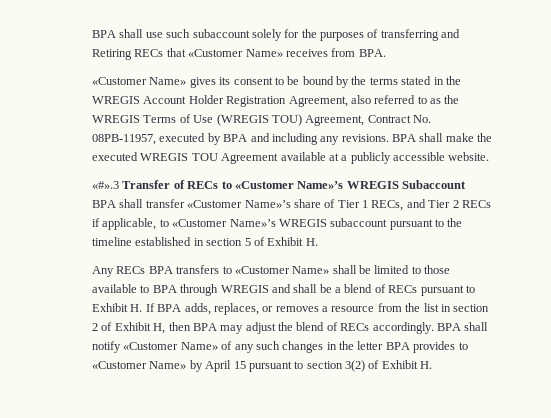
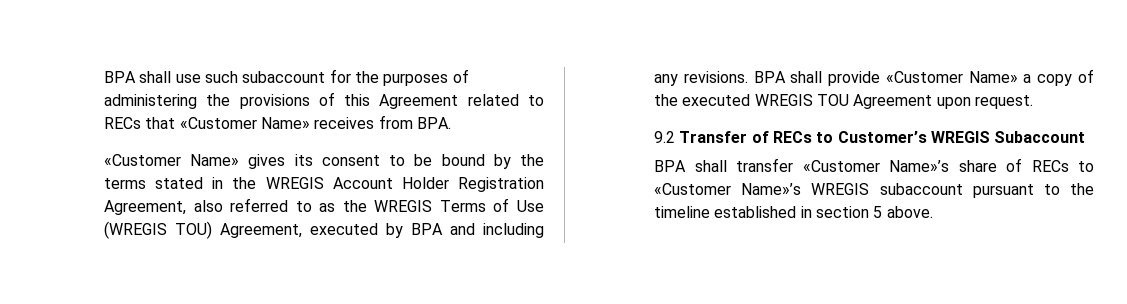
[251,29,282,41] solely -> (326, 77) none
[380,29,461,41] [92,49,133,60] transferring and Retiring -> [104,92,544,109] administering the provisions of this Agreement related to
[367,115,432,123] [92,134,157,145] Contract No. 08PB-11957, -> (303, 230) none
[445,133,474,142] make -> [828,69,1094,86] provide «Customer Name» a copy of
[280,152,490,164] [92,181,120,189] available at a publicly accessible website. // «#».3 -> [936,95,1033,109] [654,131,676,143] upon request. // 9.2
[234,181,344,189] «Customer Name»’s -> [837,131,927,143] Customer’s
[337,199,491,211] [92,218,157,230] Tier 1 RECs, and Tier 2 RECs if applicable, -> [1031,160,1069,172] RECs
[253,237,318,246] [92,265,451,277] [92,284,475,296] [92,303,490,315] [92,322,489,334] [92,341,468,353] [92,360,433,372] of Exhibit H. // Any RECs BPA transfers to «Customer Name» shall be limited to those available to BPA through WREGIS and shall be a blend of RECs pursuant to Exhibit H. If BPA adds, replaces, or removes a resource from the list in section 2 of Exhibit H, then BPA may adjust the blend of RECs accordingly. BPA shall notify «Customer Name» of any such changes in the letter BPA provides to «Customer Name» by April 15 pursuant to section 3(2) of Exhibit H. -> [886,206,933,218] above.

